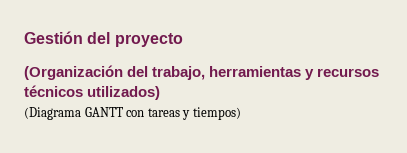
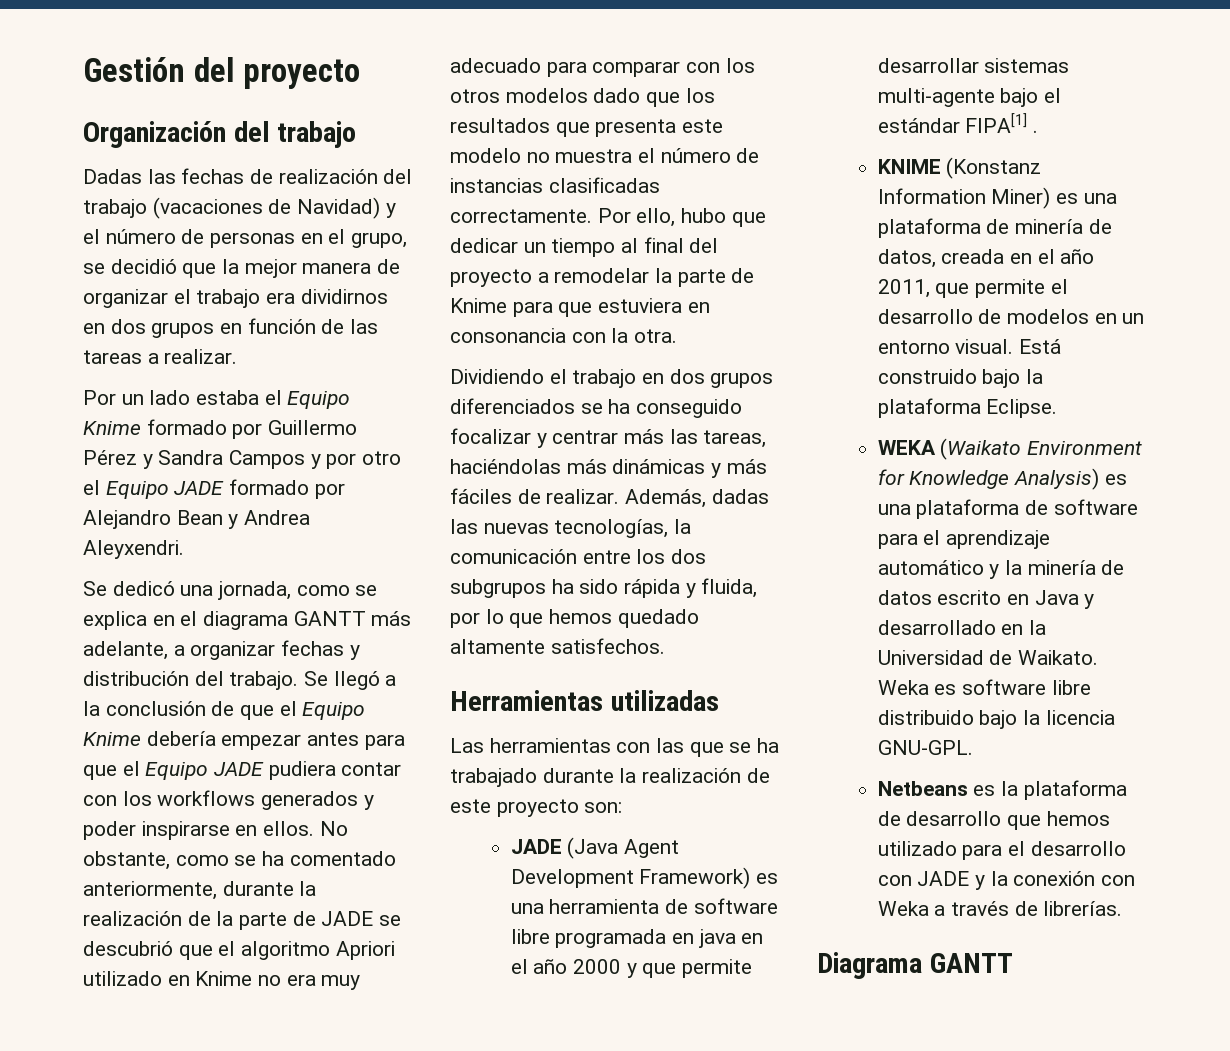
[24,65,380,80] [24,85,161,100] [24,107,241,120] (Organización del trabajo, herramientas y recursos técnicos utilizados) // (Diagrama GANTT con tareas y tiempos) -> [83,121,357,148] [83,168,413,184] [83,197,396,219] [83,229,408,248] [83,259,401,278] [83,289,388,308] [83,318,379,338] [83,349,238,364] [83,390,351,409] [83,419,358,439] [83,450,402,469] [83,479,345,499] [83,510,311,529] [83,540,184,559] [83,581,378,600] [83,611,412,630] [83,640,360,660] [83,671,397,690] [83,701,366,720] [83,731,405,750] [83,761,402,780] [83,790,374,810] [83,821,348,840] [83,851,396,870] [83,881,317,900] [83,911,402,930] [83,941,395,960] [83,971,361,990] [450,58,755,77] [450,88,715,107] [450,118,724,137] [450,148,760,163] [450,177,660,193] [450,208,766,227] [450,237,719,257] [450,268,755,287] [450,298,710,317] [450,328,678,343] [450,369,774,388] [450,398,743,418] [450,428,767,448] [450,459,767,478] [450,488,769,508] [450,519,692,538] [450,549,707,564] [450,578,758,598] [450,609,699,628] [450,638,665,654] [450,690,719,711] [450,738,780,757] [450,768,770,787] [450,799,623,817] [510,837,680,859] [510,867,779,889] [510,898,778,914] [510,929,764,948] [510,959,753,978] [877,58,1070,73] [877,88,1062,107] [877,113,1039,133] [877,157,1042,179] [877,187,1117,209] [877,218,1112,238] [877,249,1095,268] [877,279,1068,298] [877,309,1145,324] [877,339,1062,354] [877,369,1044,388] [877,398,1058,418] [877,438,1143,460] [877,468,1127,490] [877,499,1138,519] [877,530,1051,549] [877,560,1125,579] [877,590,1095,609] [877,620,1047,635] [877,650,1099,665] [877,679,1091,695] [877,710,1115,729] [877,740,973,755] [877,780,1127,800] [877,811,1110,830] [877,841,1126,860] [877,871,1136,890] [877,901,1123,916] [817,952,1013,979] Organización del trabajo // Dadas las fechas de realización del trabajo (vacaciones de Navidad) y el número de personas en el grupo, se decidió que la mejor manera de organizar el trabajo era dividirnos en dos grupos en función de las tareas a realizar. // Por un lado estaba el Equipo Knime formado por Guillermo Pérez y Sandra Campos y por otro el Equipo JADE formado por Alejandro Bean y Andrea Aleyxendri. // Se dedicó una jornada, como se explica en el diagrama GANTT más adelante, a organizar fechas y distribución del trabajo. Se llegó a la conclusión de que el Equipo Knime debería empezar antes para que el Equipo JADE pudiera contar con los workflows generados y poder inspirarse en ellos. No obstante, como se ha comentado anteriormente, durante la realización de la parte de JADE se descubrió que el algoritmo Apriori utilizado en Knime no era muy adecuado para comparar con los otros modelos dado que los resultados que presenta este modelo no muestra el número de instancias clasificadas correctamente. Por ello, hubo que dedicar un tiempo al final del proyecto a remodelar la parte de Knime para que estuviera en consonancia con la otra. // Dividiendo el trabajo en dos grupos diferenciados se ha conseguido focalizar y centrar más las tareas, haciéndolas más dinámicas y más fáciles de realizar. Además, dadas las nuevas tecnologías, la comunicación entre los dos subgrupos ha sido rápida y fluida, por lo que hemos quedado altamente satisfechos. // Herramientas utilizadas // Las herramientas con las que se ha trabajado durante la realización de este proyecto son: // JADE (Java Agent Development Framework) es una herramienta de software libre programada en java en el año 2000 y que permite desarrollar sistemas multi-agente bajo el estándar FIPA[1] . // KNIME (Konstanz Information Miner) es una plataforma de minería de datos, creada en el año 2011, que permite el desarrollo de modelos en un entorno visual. Está construido bajo la plataforma Eclipse. // WEKA (Waikato Environment for Knowledge Analysis) es una plataforma de software para el aprendizaje automático y la minería de datos escrito en Java y desarrollado en la Universidad de Waikato. Weka es software libre distribuido bajo la licencia GNU-GPL. // Netbeans es la plataforma de desarrollo que hemos utilizado para el desarrollo con JADE y la conexión con Weka a través de librerías. // Diagrama GANTT

